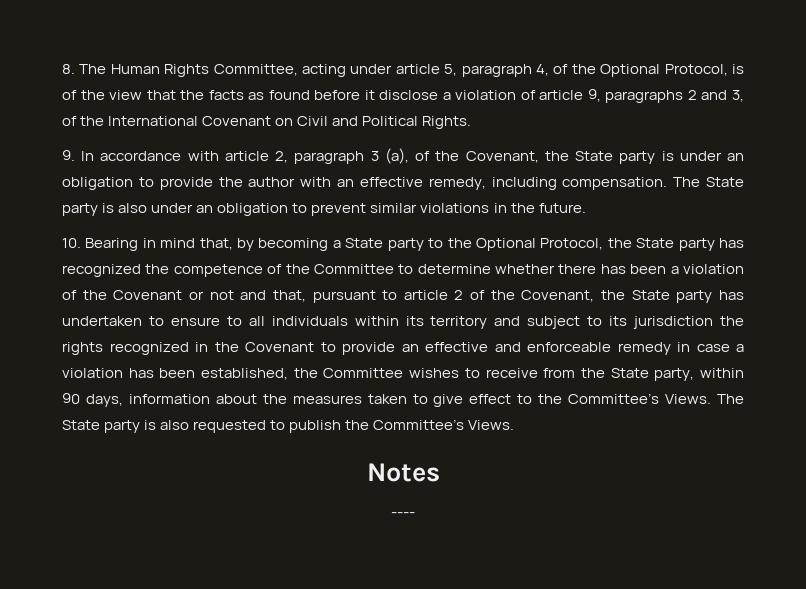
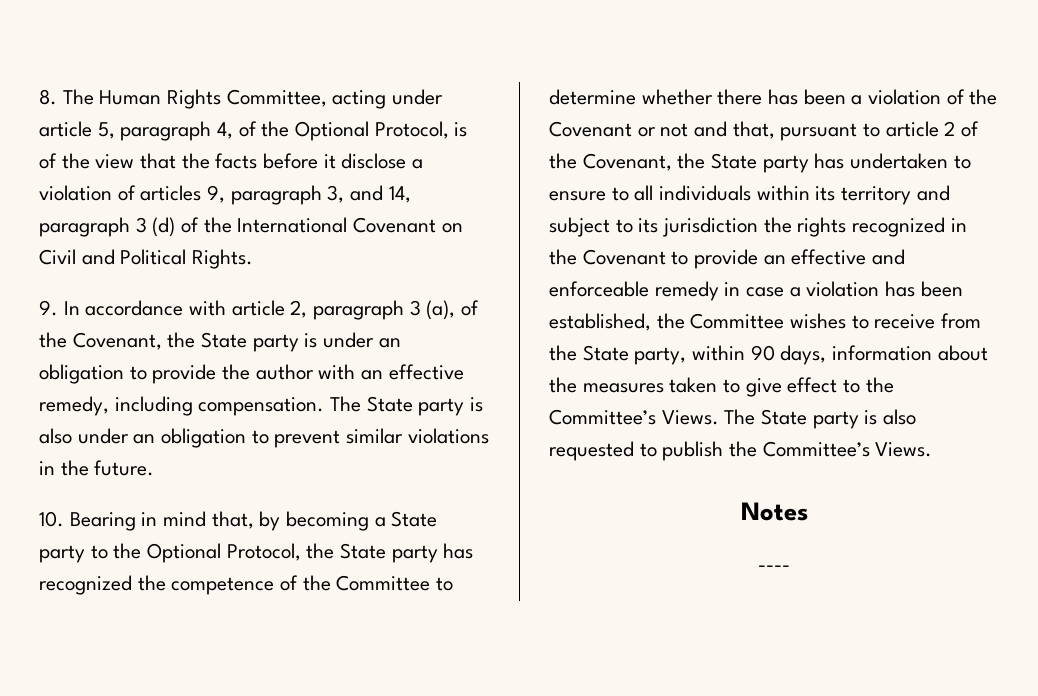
[248,90,310,100] as found -> (258, 161) none
[539,89,744,103] article 9, paragraphs 2 and 3, -> [140,185,411,205] [39,217,176,237] articles 9, paragraph 3, and 14, paragraph 3 (d)

